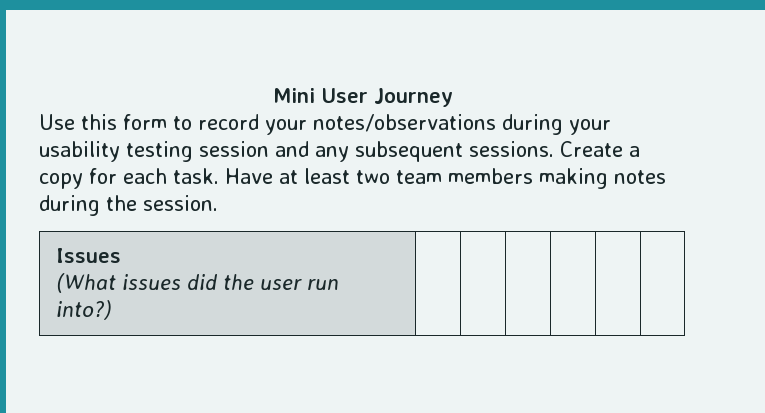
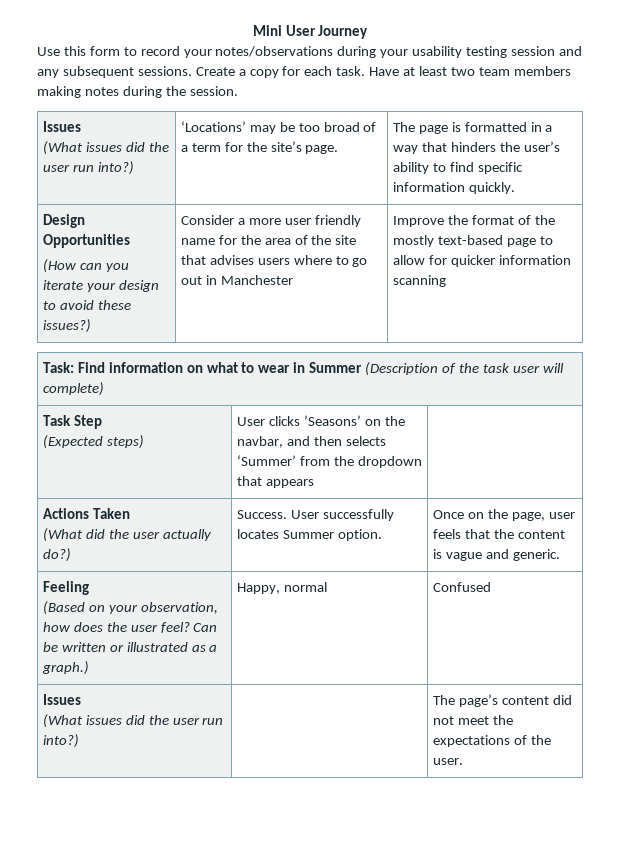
(112, 310) | | | | | -> [180,121,377,134] [180,141,339,154] [392,122,553,134] [392,141,560,154] [392,162,523,174] [392,182,515,194] [42,214,85,228] [42,234,130,248] [42,259,129,273] [42,280,159,292] [42,300,131,310] [42,319,91,333] [180,215,361,227] [180,235,357,245] [180,255,368,267] [180,275,293,285] [392,215,555,227] [392,235,553,247] [392,255,571,267] [392,275,446,287] [42,362,564,376] [42,382,104,396] [42,415,102,429] [42,435,144,449] [236,415,405,426] [236,436,386,448] [236,455,422,468] [236,476,314,488] [42,508,130,519] [42,528,212,542] [42,548,71,562] [236,509,394,521] [236,529,382,541] [432,509,575,521] [432,529,565,539] [432,549,560,561] [42,581,89,595] [42,601,218,615] [42,622,218,633] [42,642,218,652] [41,661,89,675] [236,582,327,594] [432,582,491,592] [42,694,81,705] [42,714,224,728] [42,734,79,748] [432,694,572,707] [432,715,513,725] [432,735,551,747] [432,758,463,765] ‘Locations’ may be too broad of a term for the site’s page. | The page is formatted in a way that hinders the user’s ability to find specific information quickly. // Design Opportunities // (How can you iterate your design to avoid these issues?) | Consider a more user friendly name for the area of the site that advises users where to go out in Manchester | Improve the format of the mostly text-based page to allow for quicker information scanning // Task: Find information on what to wear in Summer (Description of the task user will complete) // Task Step // (Expected steps) | User clicks ’Seasons’ on the navbar, and then selects ‘Summer’ from the dropdown that appears | // Actions Taken // (What did the user actually do?) | Success. User successfully locates Summer option. | Once on the page, user feels that the content is vague and generic. // Feeling // (Based on your observation, how does the user feel? Can be written or illustrated as a graph.) | Happy, normal | Confused // Issues // (What issues did the user run into?) | | The page’s content did not meet the expectations of the user.

